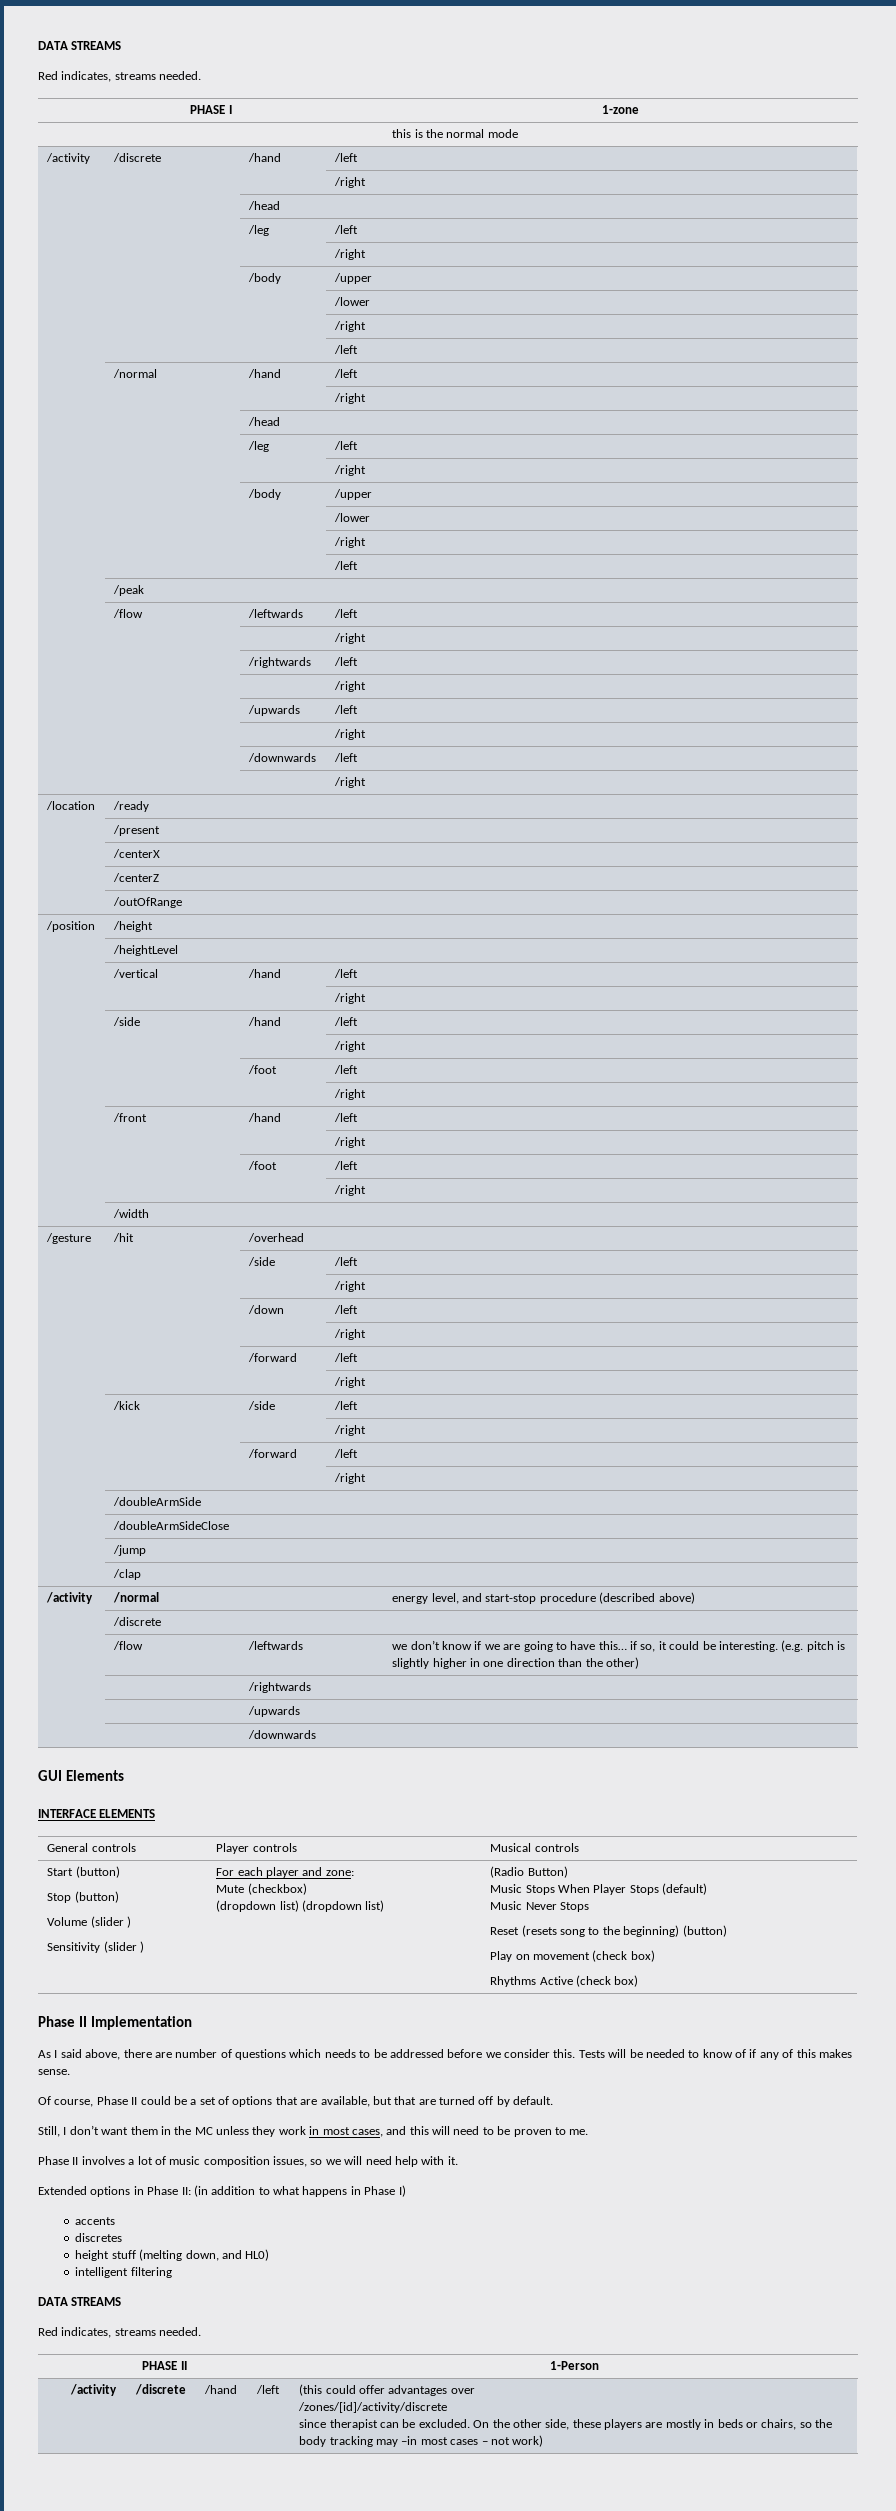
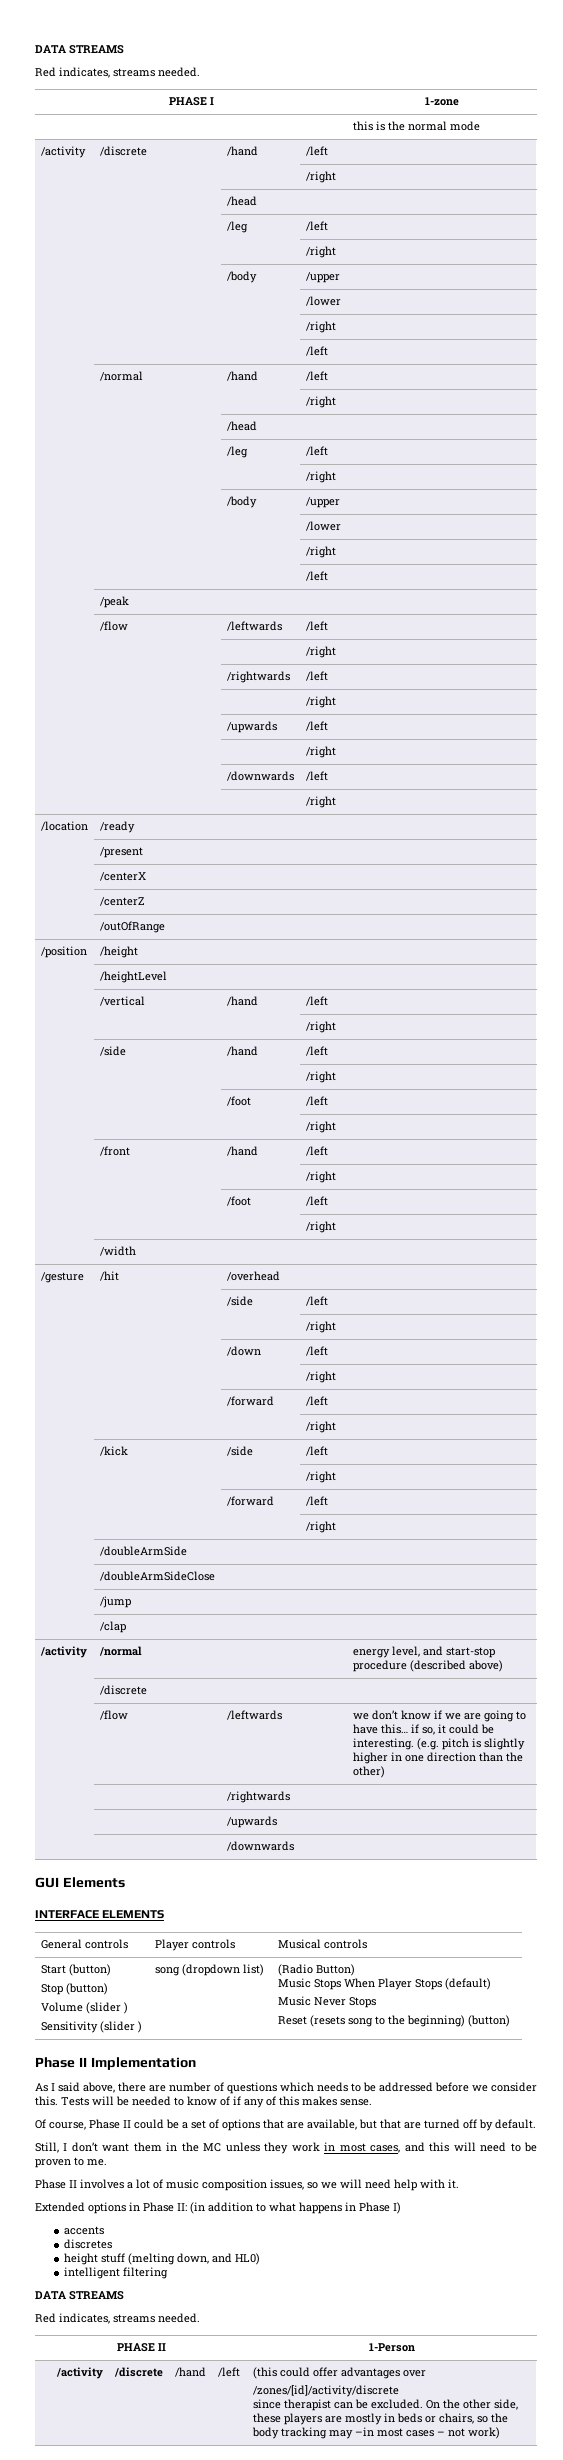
[216,1867,354,1878] [216,1883,307,1895] [216,1900,299,1912] For each player and zone: // Mute (checkbox) // (dropdown list) -> [154,1967,180,1976] song
[490,1950,655,1962] [490,1975,639,1987] // Play on movement (check box) // Rhythms Active (check box) -> (510, 2021) none

